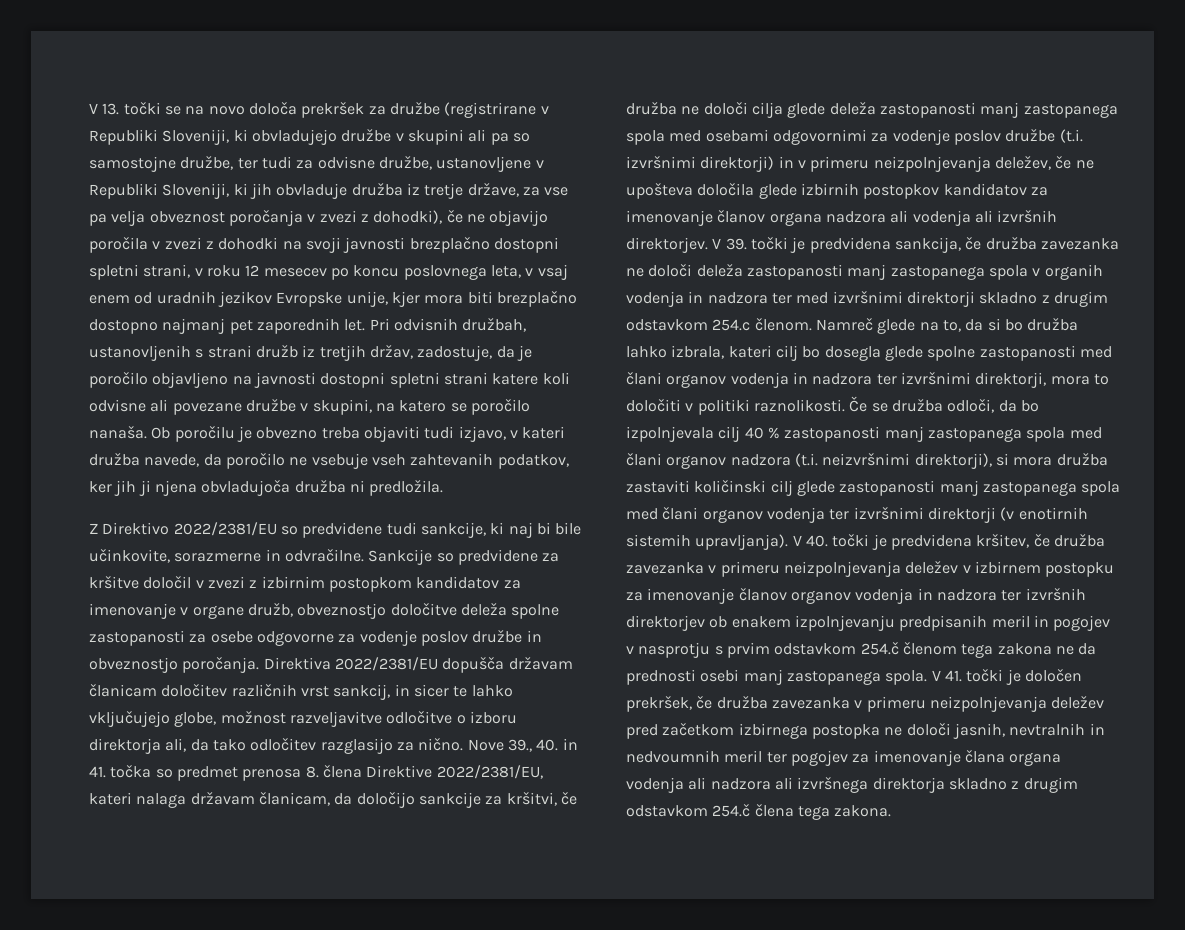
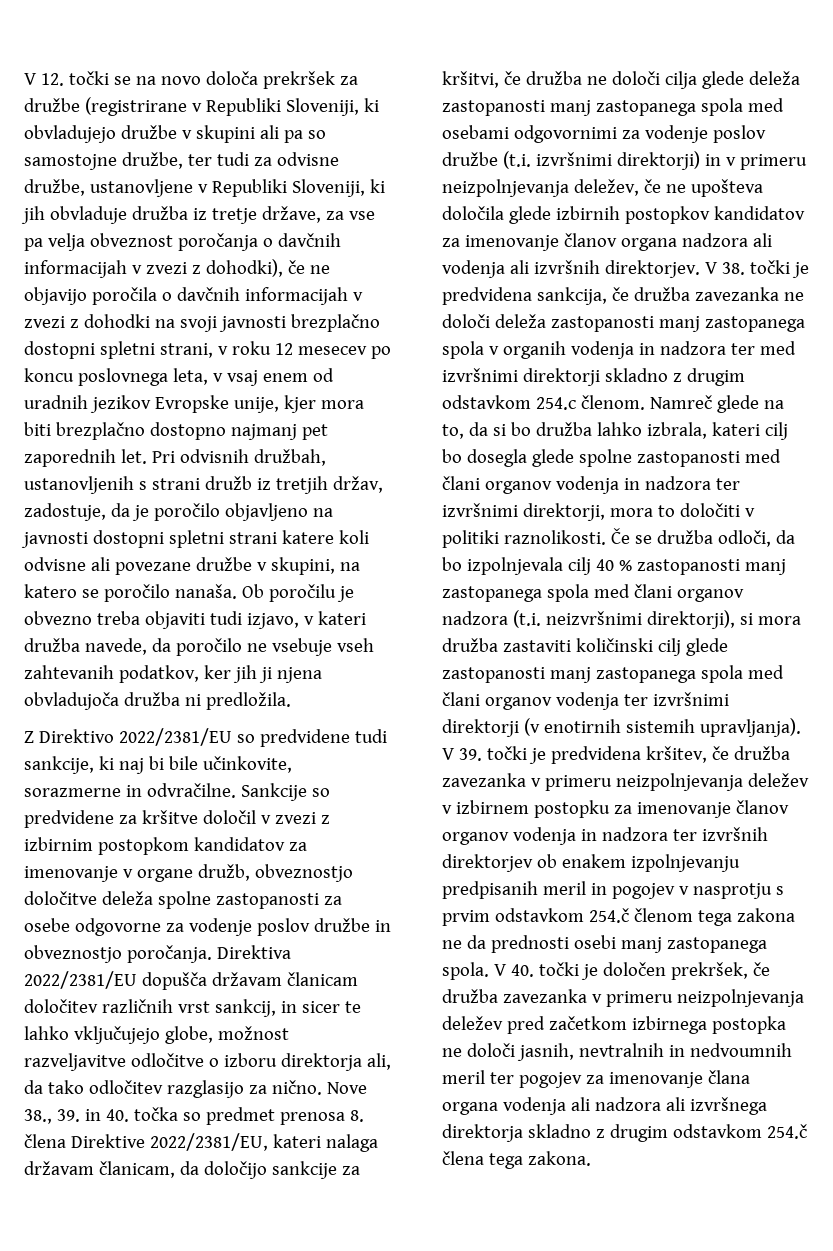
[89,103,120,115] V 13. -> [24,73,64,86] V 12.
(303, 218) none -> [262,233,341,247] [24,260,127,278] o davčnih informacijah
(148, 245) none -> [161,287,348,305] o davčnih informacijah
[507,738,578,752] [89,766,106,778] 39., 40. in 41. -> [24,1109,129,1124] 38., 39. in 40.
[725,238,747,250] 39. -> [721,262,745,275] 38.
[805,535,828,547] 40. -> [458,748,482,761] 39.
[944,670,962,682] 41. -> [510,964,534,977] 40.

